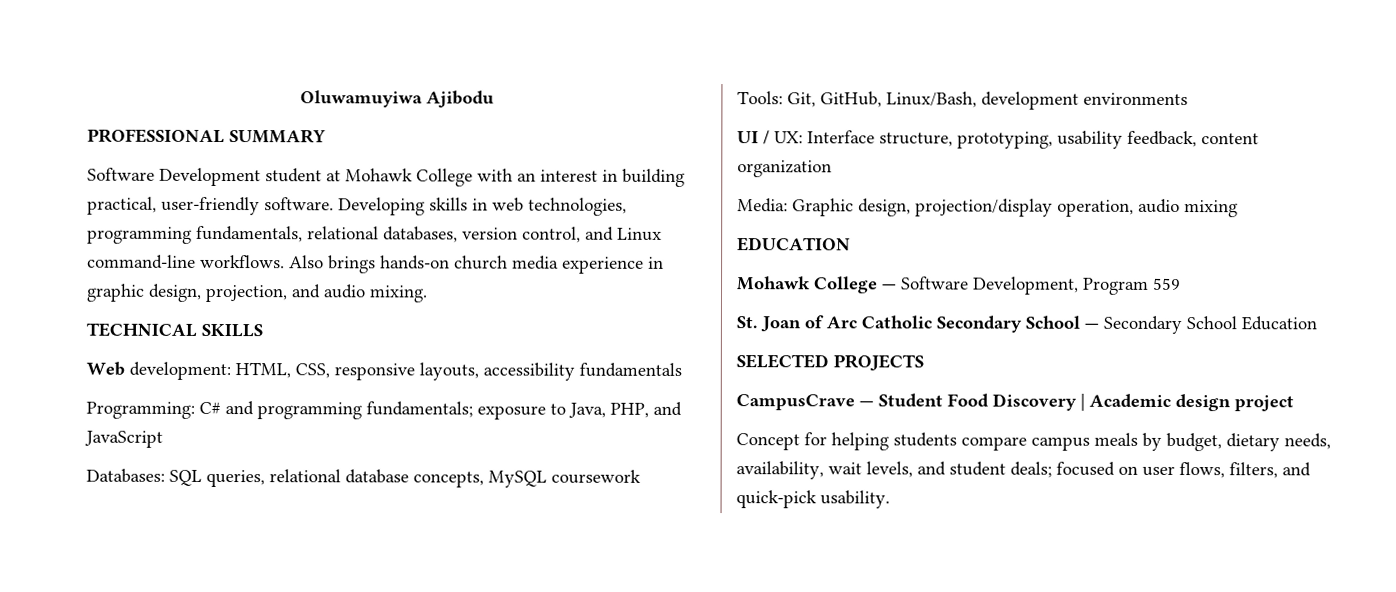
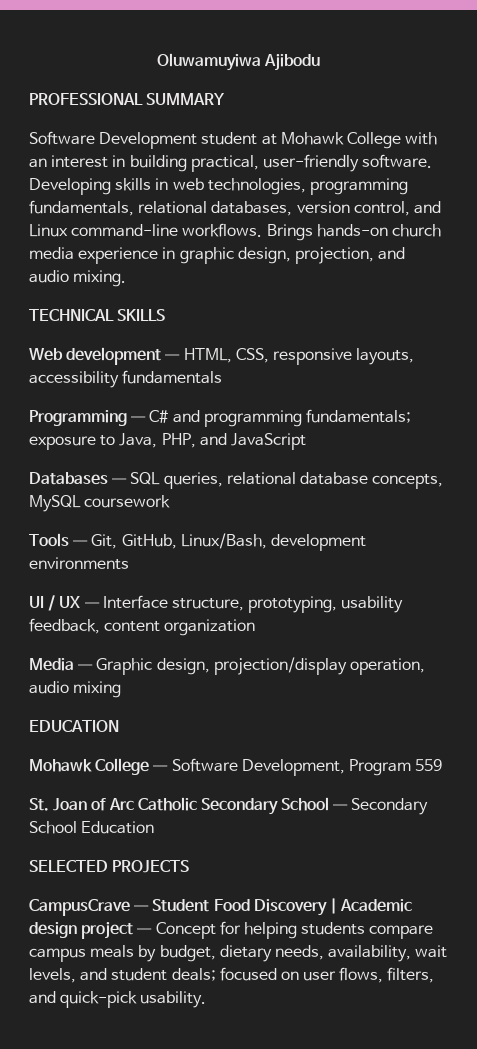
[289,255,376,274] Also brings -> [266,224,313,241] Brings
[129,361,231,381] development: -> [66,347,181,365] development —
[86,401,195,419] Programming: -> [29,410,147,426] Programming —
[86,468,165,483] Databases: -> [29,472,128,485] Databases —
[737,91,783,105] Tools: -> [29,533,89,547] Tools —
[774,131,803,144] UX: -> [59,596,100,608] UX —
[737,198,788,213] Media: -> [29,658,94,671] Media —
(1294, 403) // -> [137,928,153,934] —

